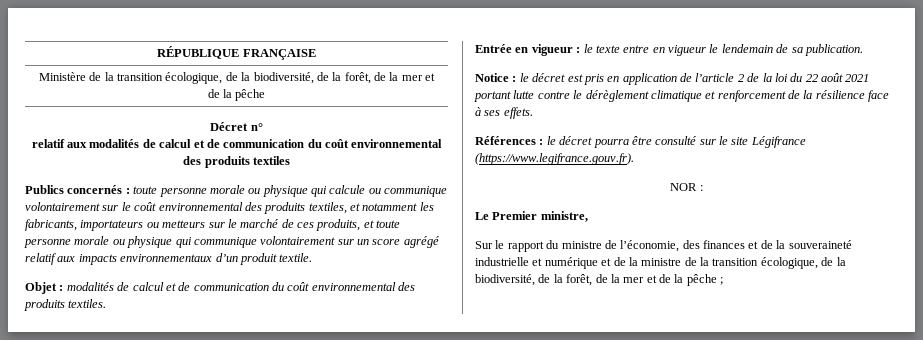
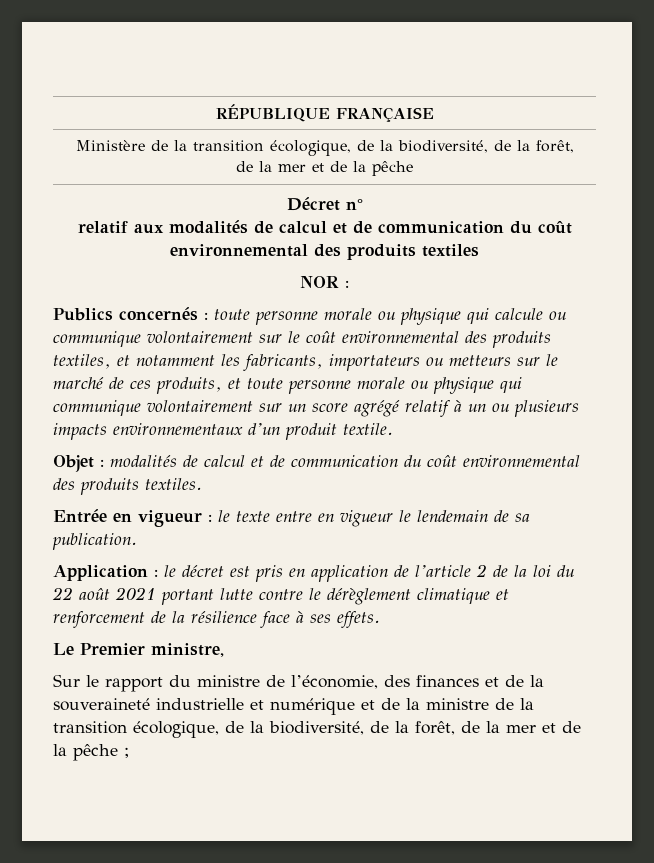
(290, 160) none -> [300,276,349,288] // NOR :
[57,256,76,262] aux -> [454,400,579,417] à un ou plusieurs
[475,73,509,82] Notice -> [53,565,148,581] Application
[475,136,806,148] [475,153,634,165] [670,183,703,191] // Références : le décret pourra être consulté sur le site Légifrance (https://www.legifrance.gouv.fr). // NOR : -> (380, 619) none

